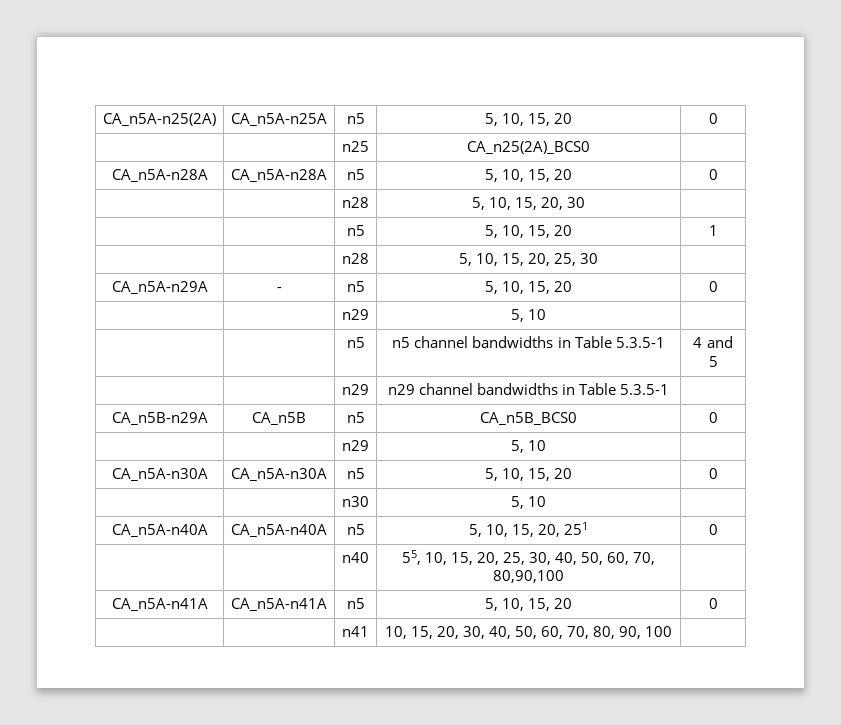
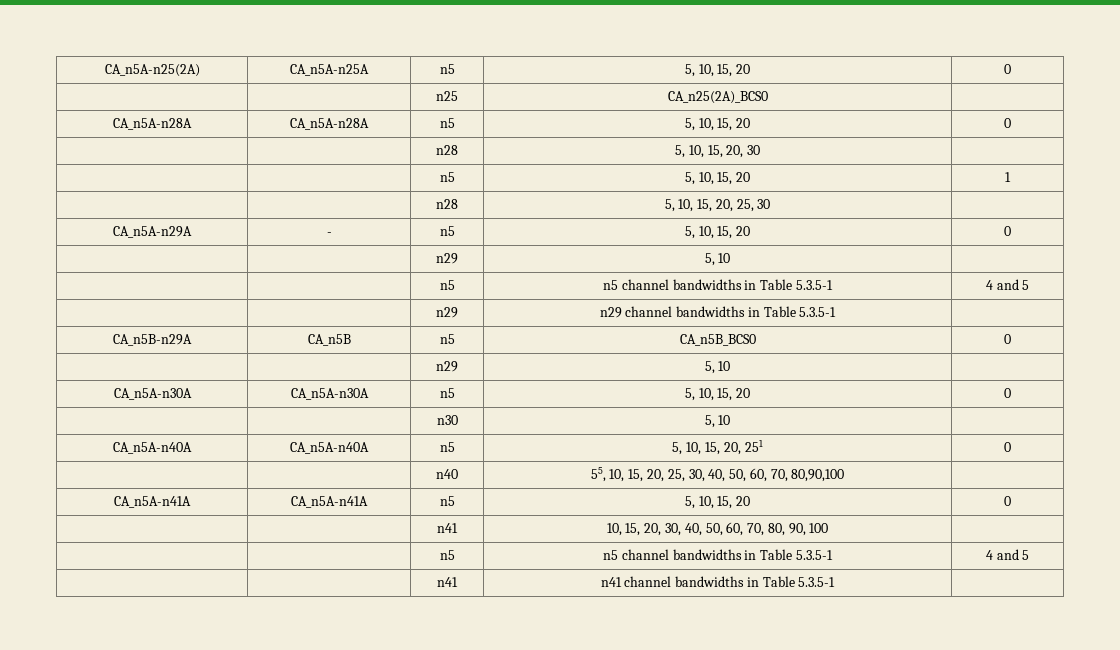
(673, 631) none -> [439,550,455,560] [603,549,833,560] [985,549,1030,560] [437,577,458,587] [600,576,836,587] // | | n5 | n5 channel bandwidths in Table 5.3.5-1 | 4 and 5 // | | n41 | n41 channel bandwidths in Table 5.3.5-1 |

